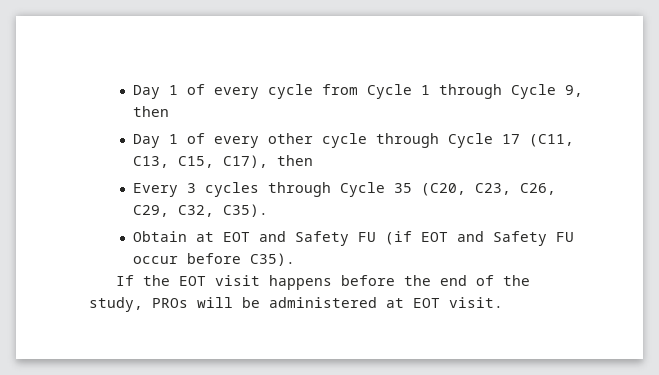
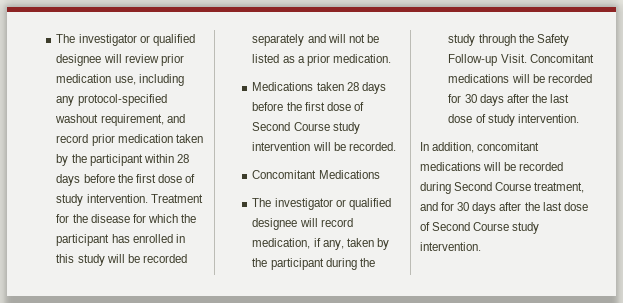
[133,84,584,99] [133,106,170,117] [133,133,575,148] [133,155,314,168] [133,182,557,197] [133,204,269,217] [133,231,575,246] [133,253,296,266] [116,275,531,290] [89,297,503,312] Day 1 of every cycle from Cycle 1 through Cycle 9, then // Day 1 of every other cycle through Cycle 17 (C11, C13, C15, C17), then // Every 3 cycles through Cycle 35 (C20, C23, C26, C29, C32, C35). // Obtain at EOT and Safety FU (if EOT and Safety FU occur before C35). // If the EOT visit happens before the end of the study, PROs will be administered at EOT visit. -> [56,34,195,46] [56,54,184,66] [56,74,184,86] [56,94,167,106] [55,114,185,126] [56,134,203,146] [56,154,189,166] [56,174,195,186] [56,194,203,206] [56,214,196,223] [56,234,185,246] [56,254,187,266] [252,34,379,46] [252,54,391,66] [252,82,386,94] [252,102,364,111] [252,122,360,134] [252,142,396,151] [252,170,380,179] [252,198,391,210] [252,218,353,230] [252,238,389,250] [252,258,375,270] [448,34,569,46] [448,54,594,66] [448,74,592,83] [448,94,569,106] [448,114,579,126] [420,142,540,153] [420,162,564,171] [420,182,585,194] [420,202,588,214] [420,222,540,234] [420,242,481,251] The investigator or qualified designee will review prior medication use, including any protocol-specified washout requirement, and record prior medication taken by the participant within 28 days before the first dose of study intervention. Treatment for the disease for which the participant has enrolled in this study will be recorded separately and will not be listed as a prior medication. // Medications taken 28 days before the first dose of Second Course study intervention will be recorded. // Concomitant Medications // The investigator or qualified designee will record medication, if any, taken by the participant during the study through the Safety Follow-up Visit. Concomitant medications will be recorded for 30 days after the last dose of study intervention. // In addition, concomitant medications will be recorded during Second Course treatment, and for 30 days after the last dose of Second Course study intervention.

